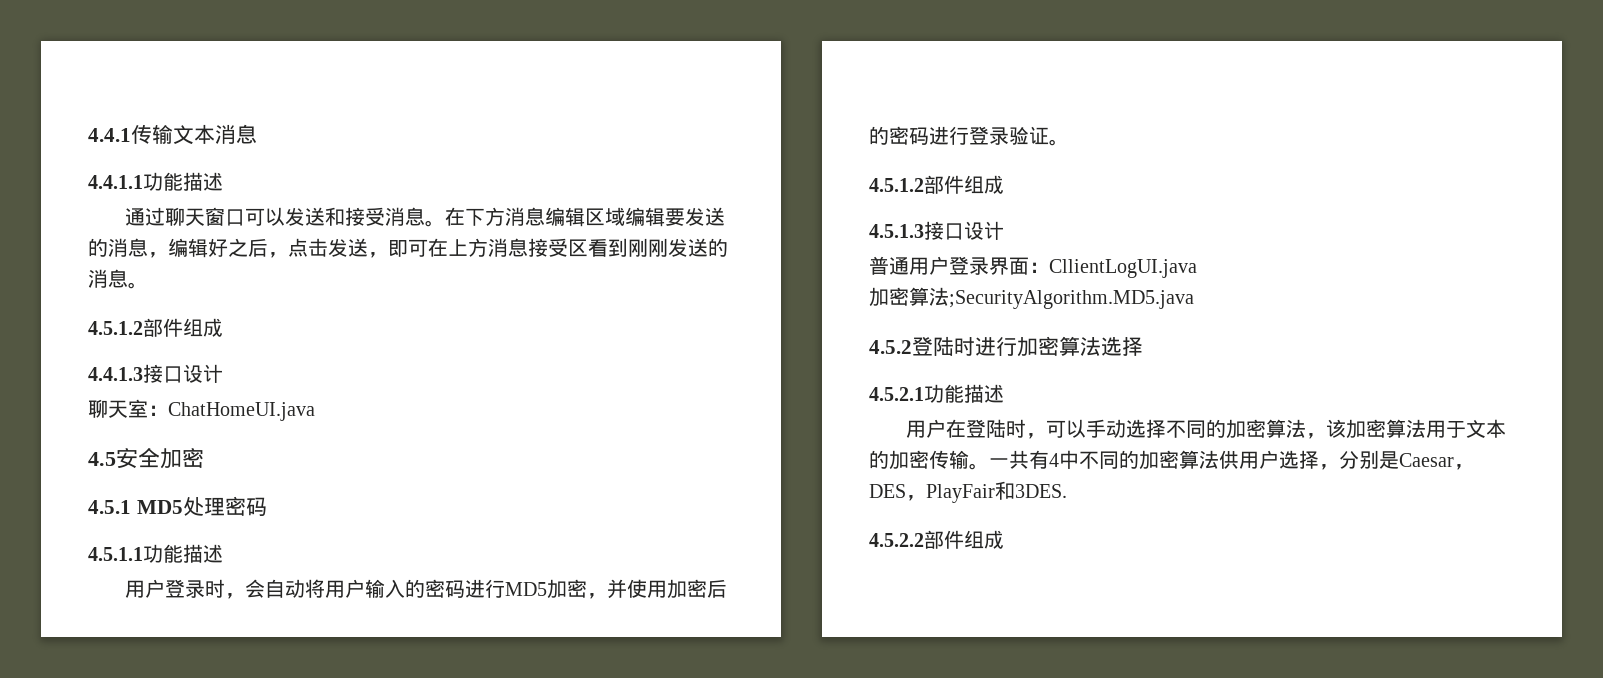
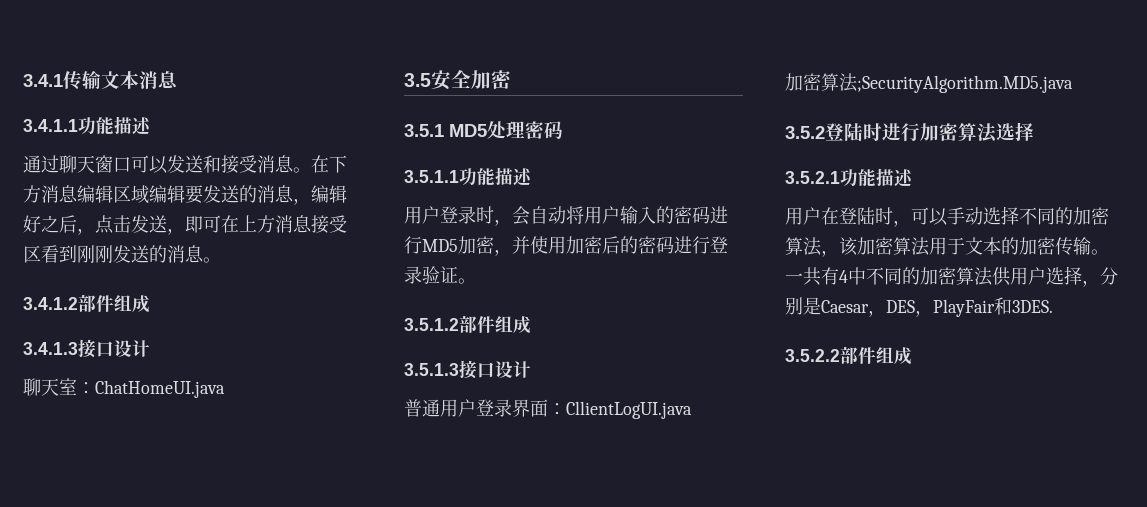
[88,128,131,142] 4.4.1 -> [23,74,63,87] 3.4.1
[88,175,143,189] 4.4.1.1 -> [23,119,78,132] 3.4.1.1
[88,318,223,337] [88,367,143,381] 4.5.1.2部件组成 // 4.4.1.3 -> [23,294,150,313] [23,342,78,355] 3.4.1.2部件组成 // 3.4.1.3
[88,452,116,466] 4.5 -> [404,73,431,87] 3.5
[88,500,131,514] 4.5.1 -> [404,124,444,137] 3.5.1
[88,547,143,561] 4.5.1.1 -> [404,170,459,183] 3.5.1.1
[869,175,1004,194] [869,224,924,238] 4.5.1.2部件组成 // 4.5.1.3 -> [404,315,531,334] [404,363,459,376] 3.5.1.2部件组成 // 3.5.1.3
[869,340,912,354] 4.5.2 -> [785,126,825,139] 3.5.2
[869,387,924,401] 4.5.2.1 -> [785,171,840,184] 3.5.2.1
[869,533,924,547] 4.5.2.2 -> [785,349,840,362] 3.5.2.2

